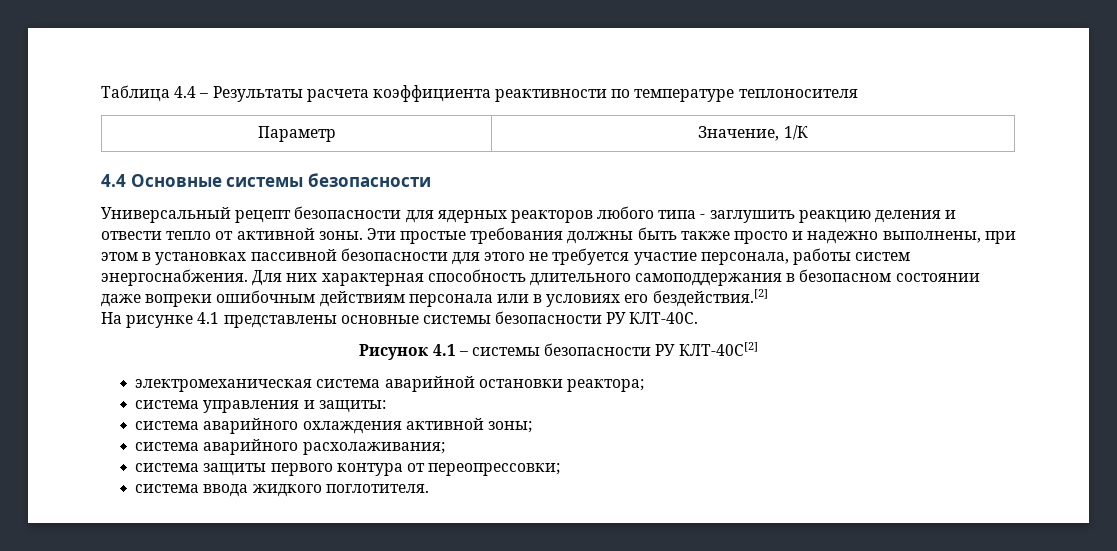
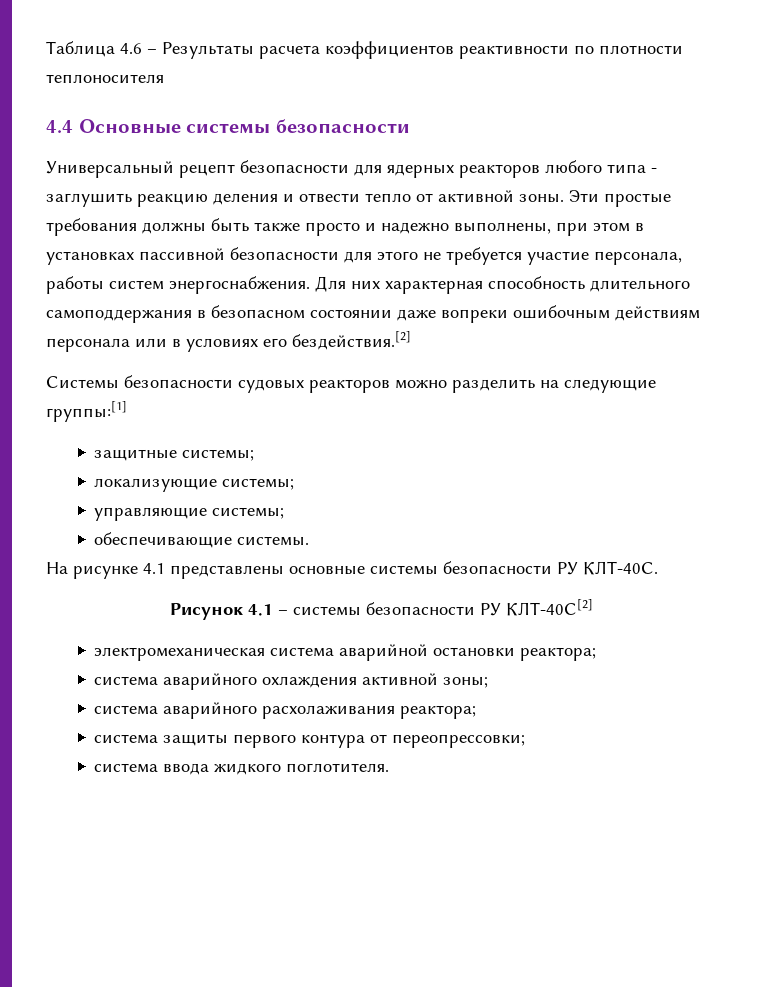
[174,86,197,98] 4.4 -> [120,43,142,54] 4.6
[372,85,491,102] коэффициента -> [325,41,454,59] коэффициентов
[634,89,735,102] температуре -> [599,45,683,54] плотности
[257,126,336,142] [698,125,808,141] // Параметр | Значение, 1/К -> (164, 78) none
(768, 298) none -> [46,375,656,393] [46,401,127,422] [94,449,255,461] [94,478,295,492] [94,507,285,521] [94,532,310,548] // Системы безопасности судовых реакторов можно разделить на следующие группы:[1] // защитные системы; // локализующие системы; // управляющие системы; // обеспечивающие системы.
[135,400,386,413] // система управления и защиты: -> (597, 654) none
[302,442,445,455] расхолаживания; -> [262,705,477,719] расхолаживания реактора;

